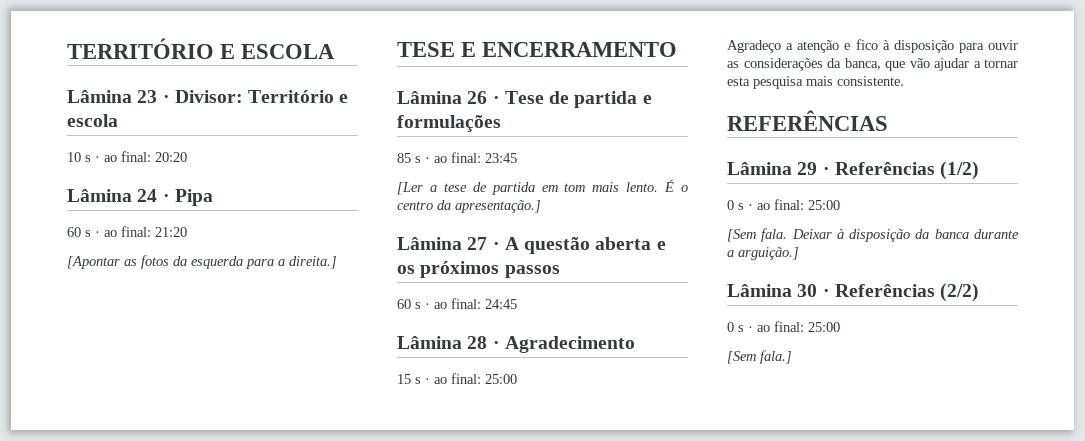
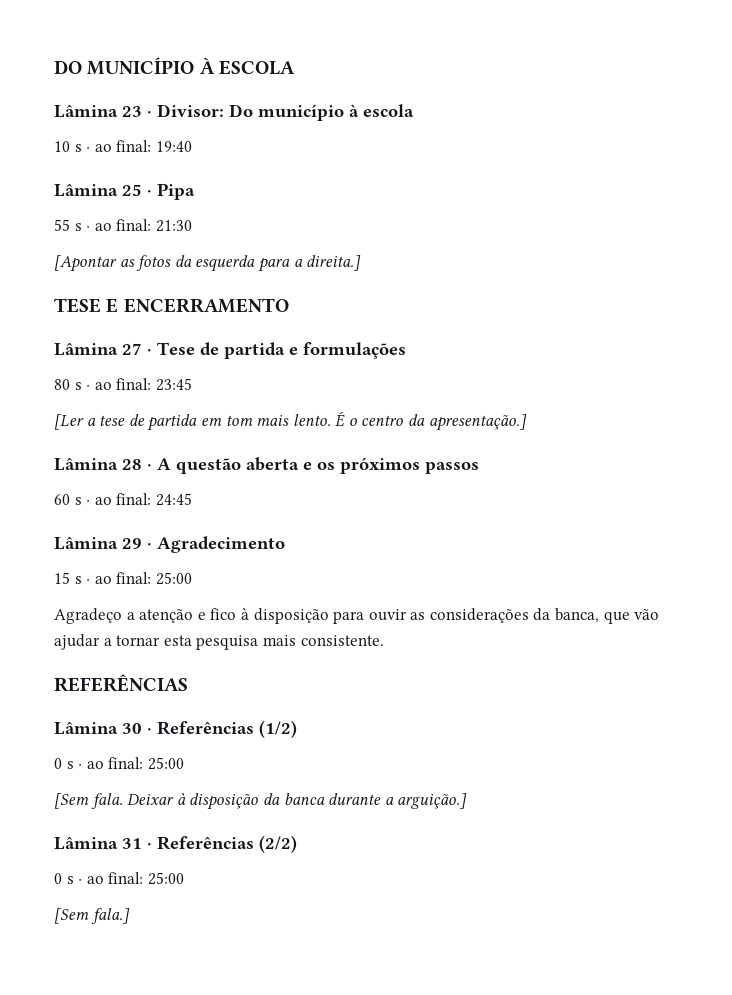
[67,38,236,59] TERRITÓRIO E -> [54,57,215,75] DO MUNICÍPIO À
[248,90,349,103] Território e -> [229,104,359,121] Do município à
[155,152,187,162] [67,189,158,202] 20:20 // Lâmina 24 -> [155,141,192,152] [54,184,142,197] 19:40 // Lâmina 25
[67,226,187,237] 60 s · ao final: 21:20 -> [54,219,192,232] 55 s · ao final: 21:30
[467,91,488,104] 26 -> [122,343,142,355] 27
[397,153,411,163] 85 -> [54,379,70,390] 80
[467,237,488,250] 27 -> [122,459,142,470] 28
[467,336,488,349] 28 -> [122,538,142,549] 29
[797,162,818,175] 29 -> [122,723,142,734] 30
[797,284,818,297] 30 -> [122,838,142,849] 31

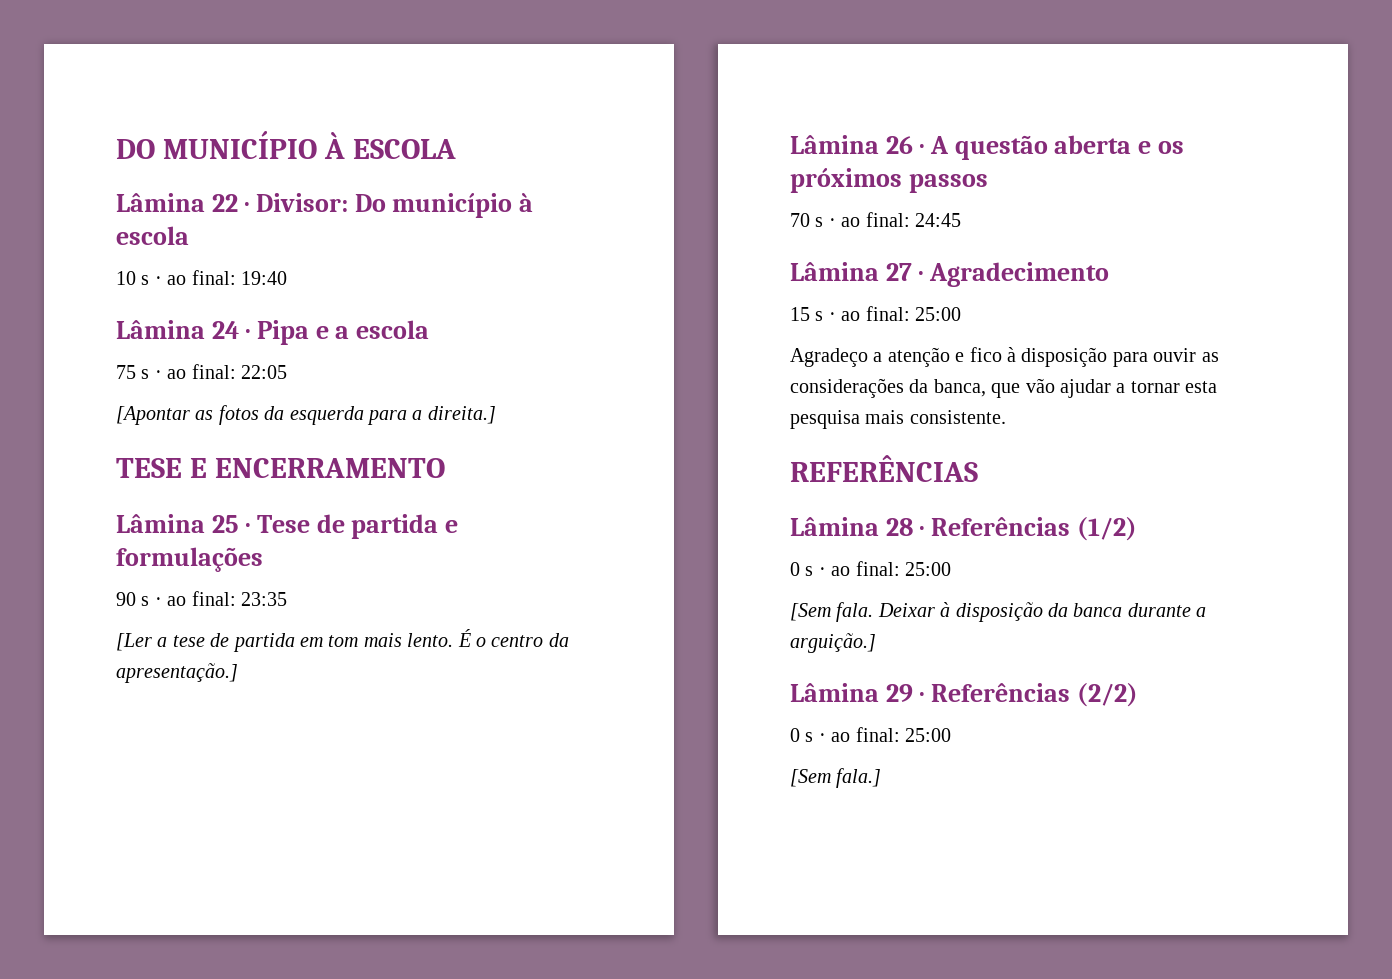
[122,106,142,117] 23 -> [211,194,238,212] 22
[122,184,142,196] 25 -> [211,321,239,339] 24
[54,219,192,232] // 55 s · ao final: 21:30 -> [315,320,430,339] [116,364,287,379] e a escola // 75 s · ao final: 22:05
[122,343,142,355] 27 -> [211,515,239,533] 25
[54,378,192,391] 80 s · ao final: 23:45 -> [116,591,287,606] 90 s · ao final: 23:35
[122,459,142,470] 28 -> [885,136,913,154] 26
[54,494,70,505] 60 -> [790,213,810,227] 70
[122,538,142,549] 29 -> [885,263,912,281] 27
[122,723,142,734] 30 -> [885,518,913,536] 28
[122,838,142,849] 31 -> [885,684,913,702] 29

